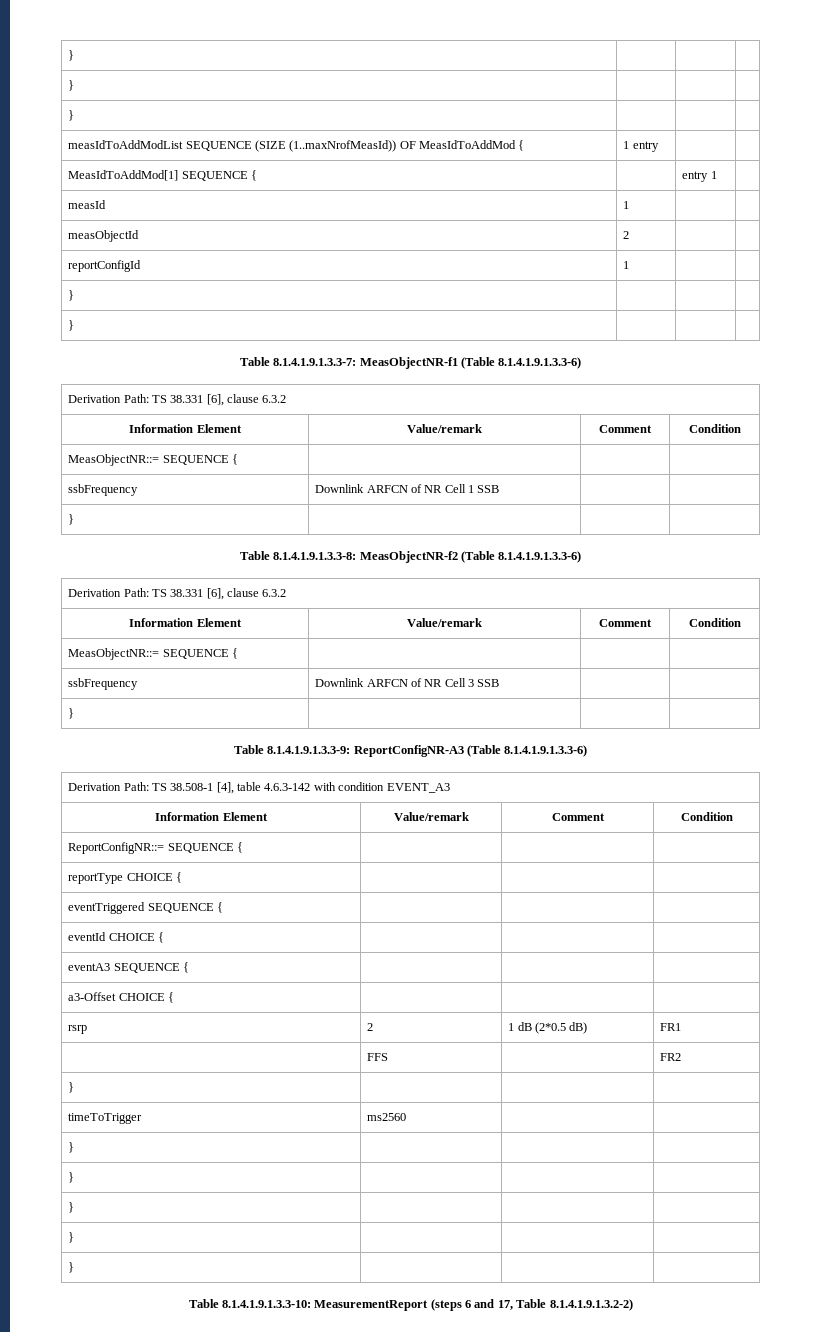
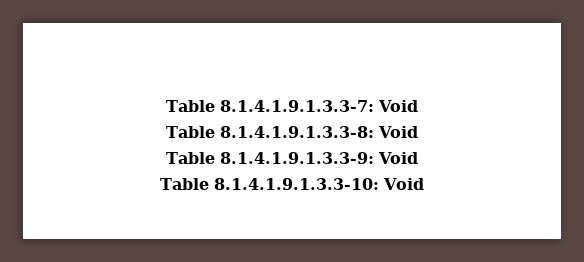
[68,50,75,61] [68,80,75,91] [68,110,75,121] [68,140,525,152] [623,141,659,152] [68,170,257,181] [682,171,717,182] [68,200,107,209] [623,201,630,209] [68,230,140,242] [623,231,630,239] [68,260,142,272] [623,261,630,269] [68,290,75,301] [68,320,75,331] [239,357,582,369] [68,394,287,406] [129,424,242,433] [407,424,482,433] [599,425,652,433] [688,424,741,433] [68,454,238,466] [68,484,139,496] [315,484,500,493] [68,514,75,525] [239,551,582,563] [68,588,287,600] [129,618,242,627] [407,618,482,627] [599,619,652,627] [688,618,741,627] [68,648,238,660] [68,678,139,690] [315,678,500,687] [68,708,75,719] [233,745,588,757] [68,782,450,794] [155,812,268,821] [393,812,469,821] [551,813,605,821] [680,812,733,821] [68,842,243,854] [68,872,182,884] [68,902,223,914] [68,932,164,943] [68,962,189,973] [68,992,174,1003] [68,1025,88,1034] [367,1023,374,1031] [508,1022,588,1034] [660,1023,682,1031] [367,1053,389,1061] [660,1053,682,1061] [68,1082,75,1093] [68,1113,143,1124] [367,1113,407,1121] [68,1142,75,1153] [68,1172,75,1183] [68,1202,75,1213] [68,1232,75,1243] [68,1262,75,1273] [188,1299,633,1311] } | | | // } | | | // } | | | // measIdToAddModList SEQUENCE (SIZE (1..maxNrofMeasId)) OF MeasIdToAddMod { | 1 entry | | // MeasIdToAddMod[1] SEQUENCE { | | entry 1 | // measId | 1 | | // measObjectId | 2 | | // reportConfigId | 1 | | // } | | | // } | | | // Table 8.1.4.1.9.1.3.3-7: MeasObjectNR-f1 (Table 8.1.4.1.9.1.3.3-6) // Derivation Path: TS 38.331 [6], clause 6.3.2 // Information Element | Value/remark | Comment | Condition // MeasObjectNR::= SEQUENCE { | | | // ssbFrequency | Downlink ARFCN of NR Cell 1 SSB | | // } | | | // Table 8.1.4.1.9.1.3.3-8: MeasObjectNR-f2 (Table 8.1.4.1.9.1.3.3-6) // Derivation Path: TS 38.331 [6], clause 6.3.2 // Information Element | Value/remark | Comment | Condition // MeasObjectNR::= SEQUENCE { | | | // ssbFrequency | Downlink ARFCN of NR Cell 3 SSB | | // } | | | // Table 8.1.4.1.9.1.3.3-9: ReportConfigNR-A3 (Table 8.1.4.1.9.1.3.3-6) // Derivation Path: TS 38.508-1 [4], table 4.6.3-142 with condition EVENT_A3 // Information Element | Value/remark | Comment | Condition // ReportConfigNR::= SEQUENCE { | | | // reportType CHOICE { | | | // eventTriggered SEQUENCE { | | | // eventId CHOICE { | | | // eventA3 SEQUENCE { | | | // a3-Offset CHOICE { | | | // rsrp | 2 | 1 dB (2*0.5 dB) | FR1 // | FFS | | FR2 // } | | | // timeToTrigger | ms2560 | | // } | | | // } | | | // } | | | // } | | | // } | | | // Table 8.1.4.1.9.1.3.3-10: MeasurementReport (steps 6 and 17, Table 8.1.4.1.9.1.3.2-2) -> [165,100,419,112] [165,126,419,138] [165,152,419,164] [160,178,424,190] Table 8.1.4.1.9.1.3.3-7: Void // Table 8.1.4.1.9.1.3.3-8: Void // Table 8.1.4.1.9.1.3.3-9: Void // Table 8.1.4.1.9.1.3.3-10: Void

